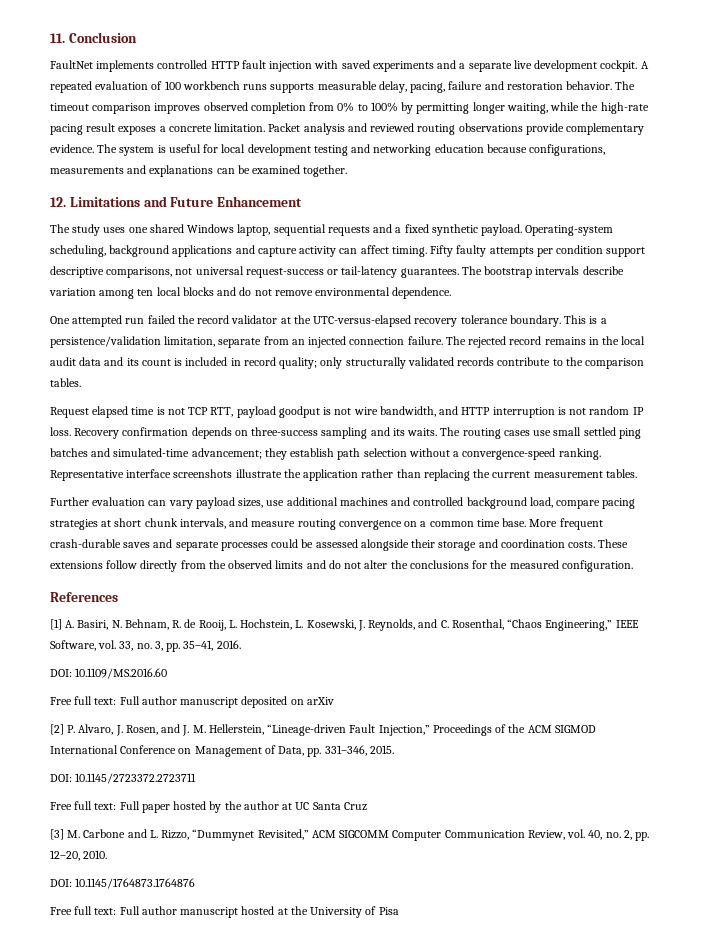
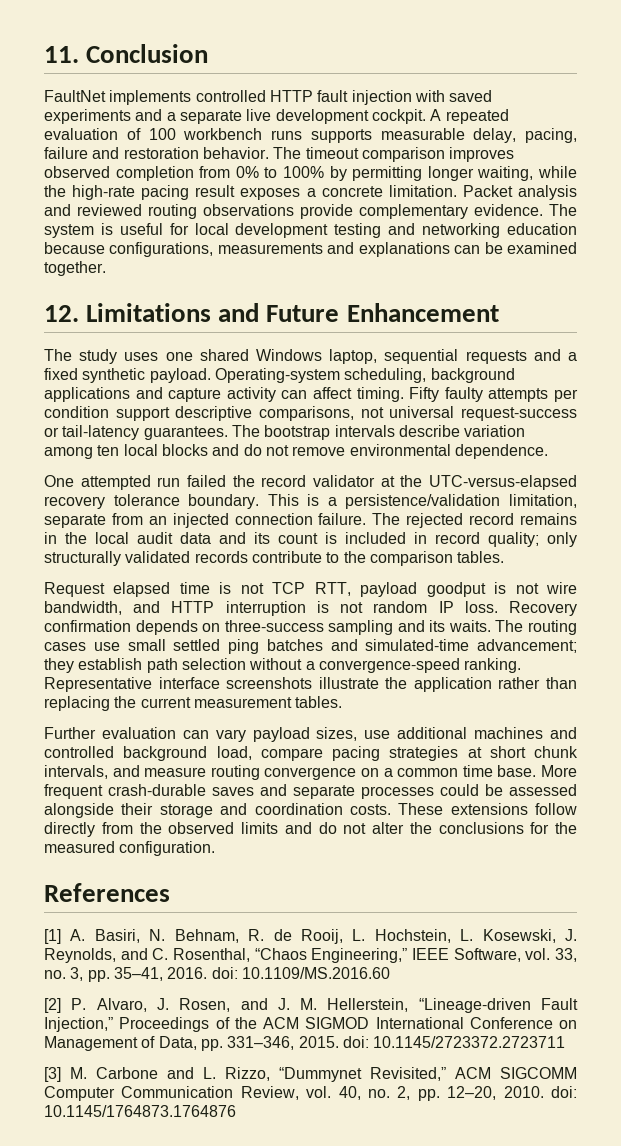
[50,669,72,677] // DOI: -> [211,967,238,979] doi:
[50,696,334,708] // Free full text: Full author manuscript deposited on arXiv -> (390, 973) none
[50,774,72,782] // DOI: -> [342,1036,369,1048] doi:
[50,801,367,813] // Free full text: Full paper hosted by the author at UC Santa Cruz -> (566, 1042) none
[50,879,72,887] // DOI: -> [550,1086,577,1098] doi:
[50,906,399,918] // Free full text: Full author manuscript hosted at the University of Pisa -> (236, 1111) none

